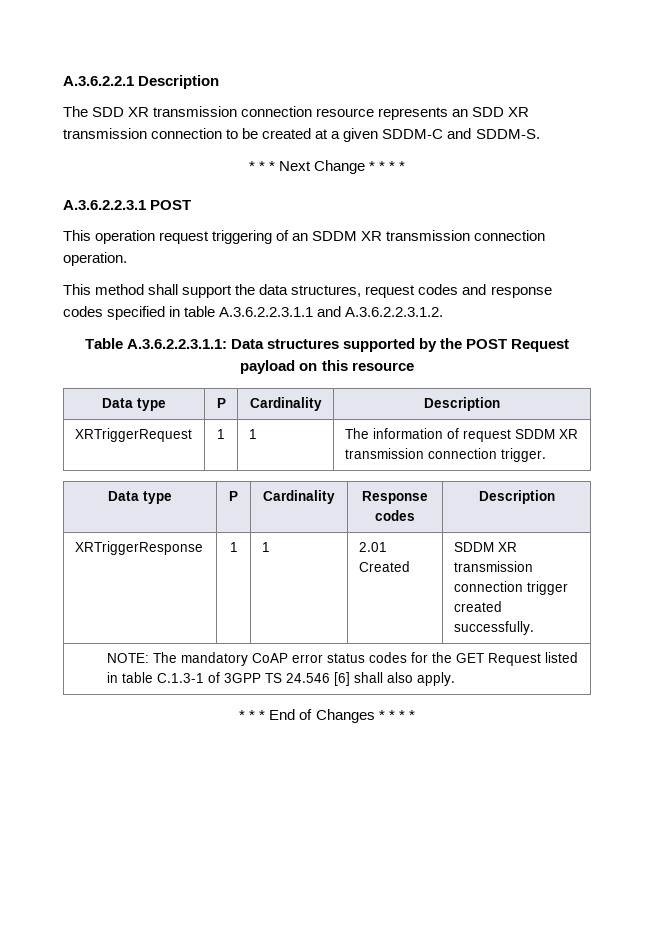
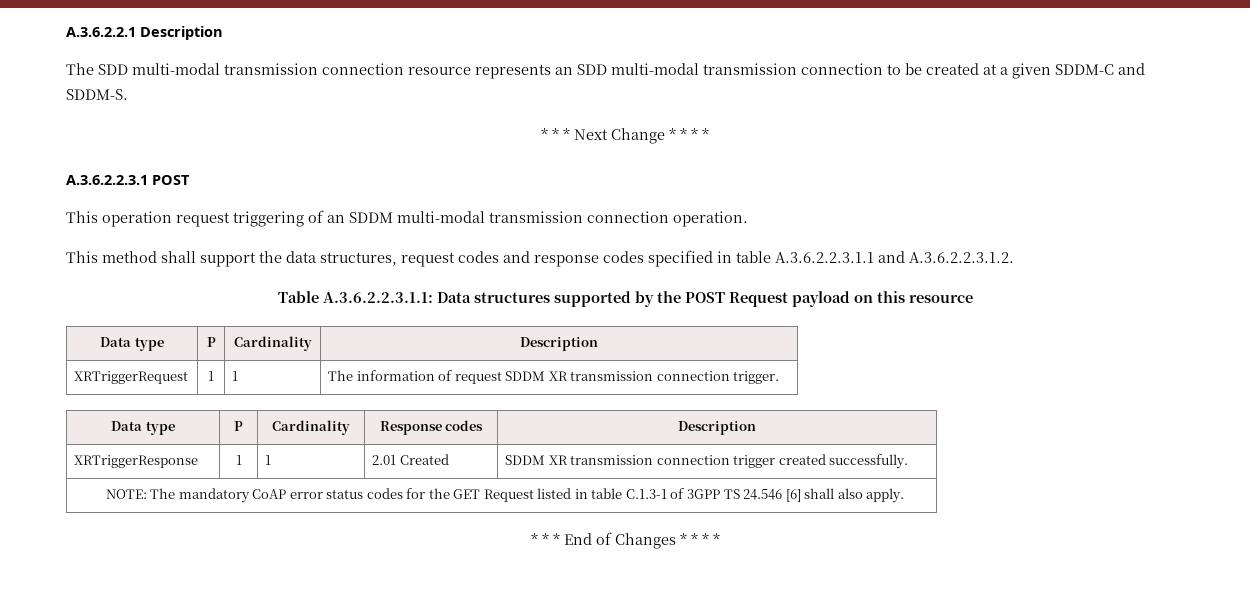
[128,107,150,117] XR -> [132,63,220,75] multi-modal
[508,107,530,117] XR -> [611,63,699,75] multi-modal
[361,231,383,241] XR -> [397,211,485,223] multi-modal

